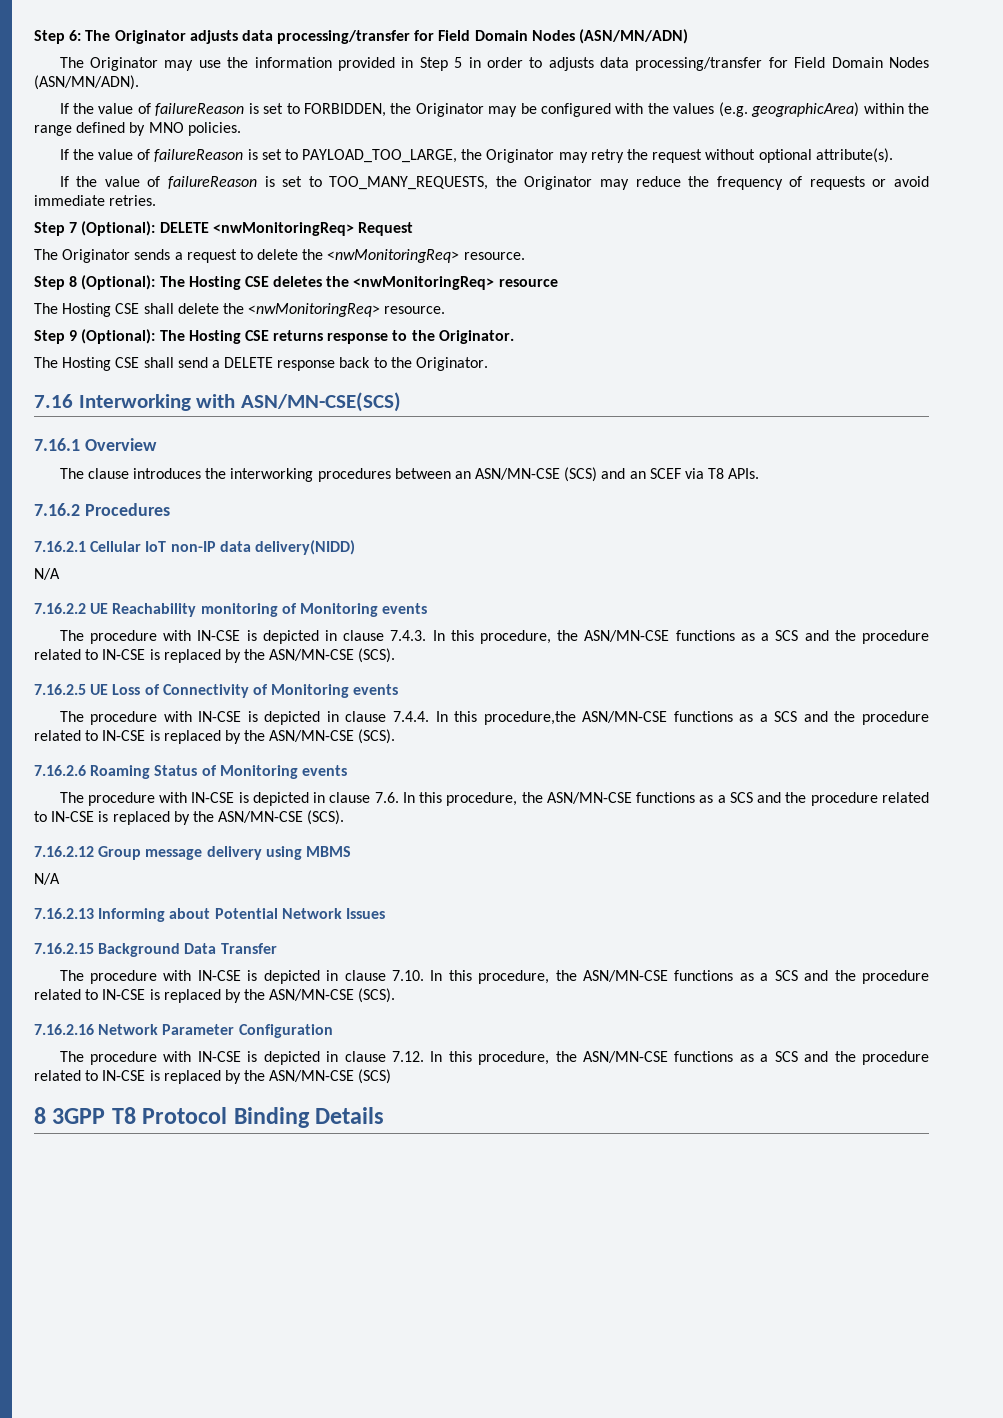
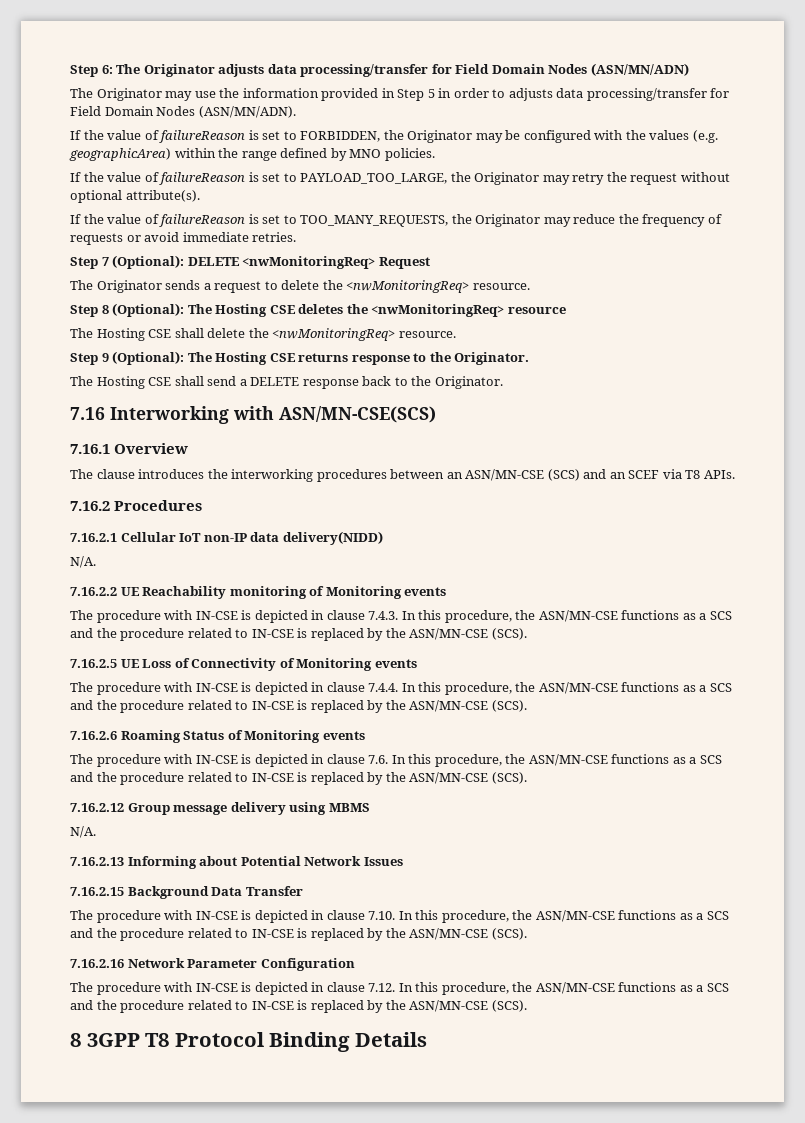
[34,568,60,580] N/A -> [70,556,96,568] N/A.
[483,711,576,725] procedure,the -> [444,682,536,695] procedure, the
[34,873,60,885] N/A -> [70,826,96,838] N/A.
[358,1069,392,1084] (SCS) -> [491,1000,527,1012] (SCS).

